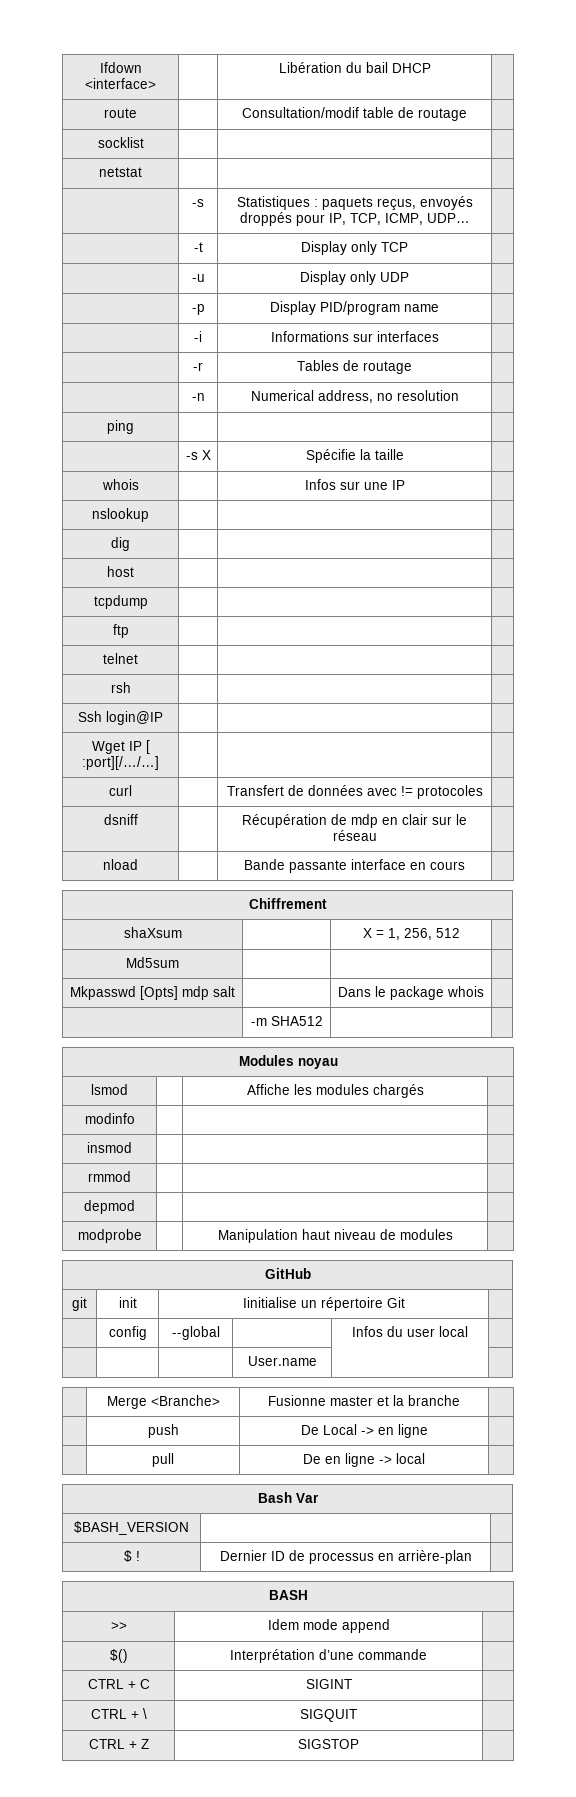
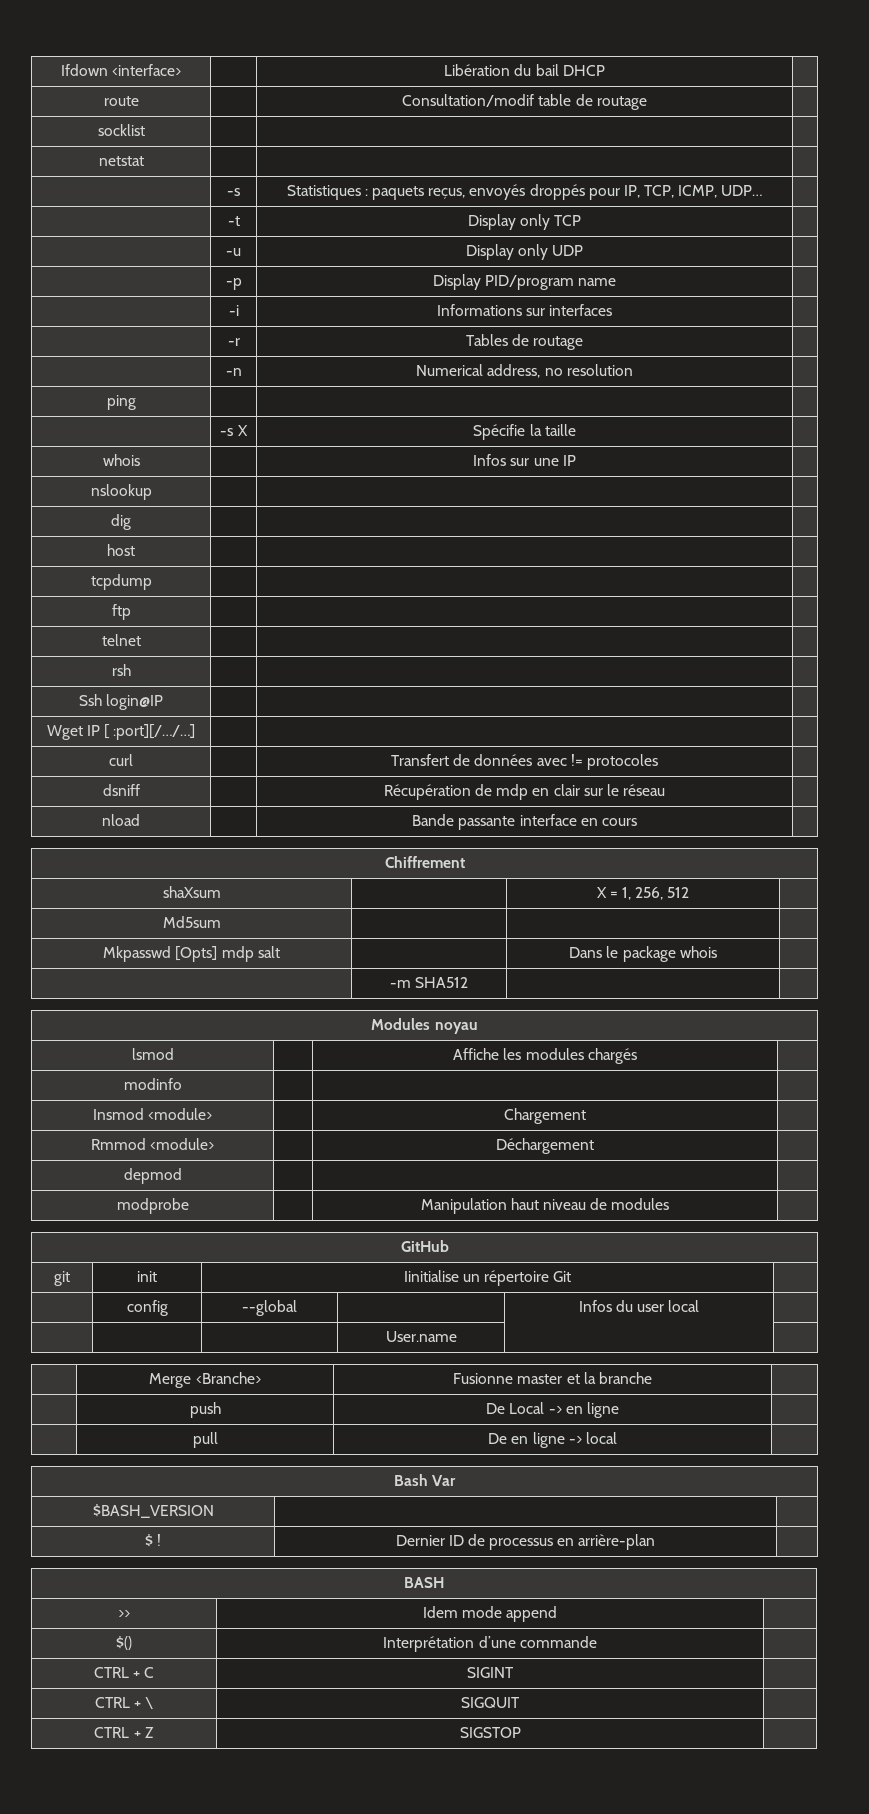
[87,1142,132,1153] [88,1171,131,1182] insmod | | | // rmmod | | -> [92,1108,213,1120] [504,1108,586,1124] [90,1138,215,1150] [496,1138,594,1154] Insmod <module> | | Chargement | // Rmmod <module> | | Déchargement

